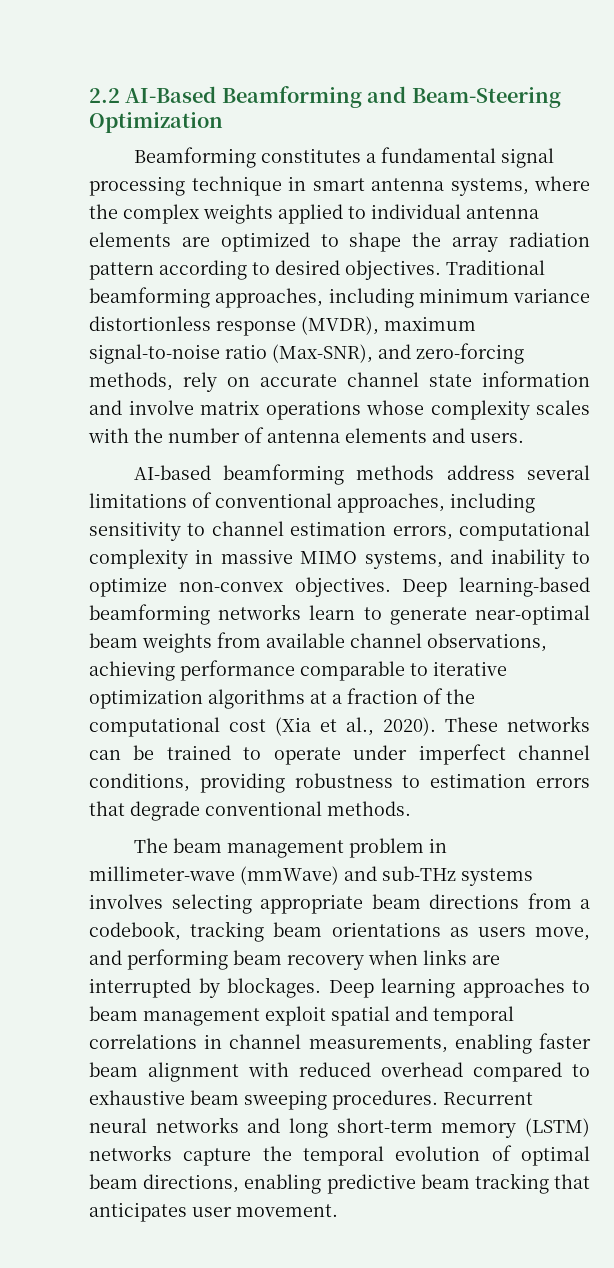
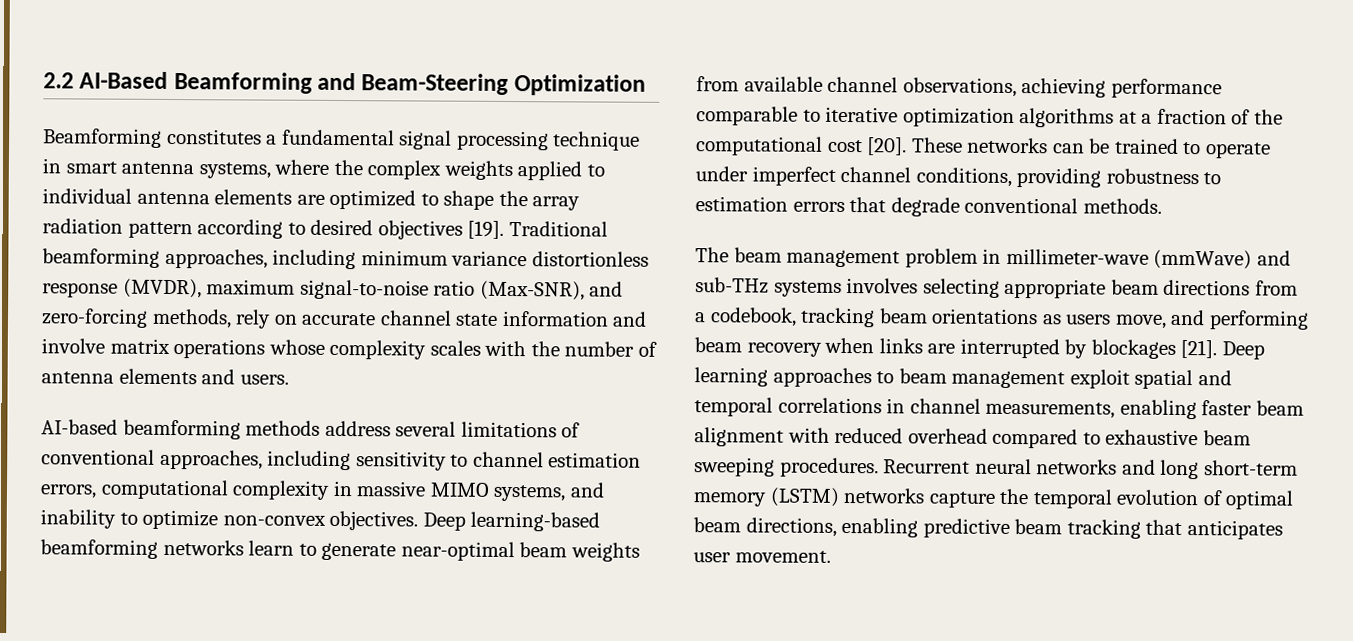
[345,260,441,280] objectives. -> [377,220,505,240] objectives [19].
[275,717,436,736] (Xia et al., 2020). -> [866,137,908,156] [20].
[227,977,321,998] blockages. -> [1090,339,1218,359] blockages [21].

